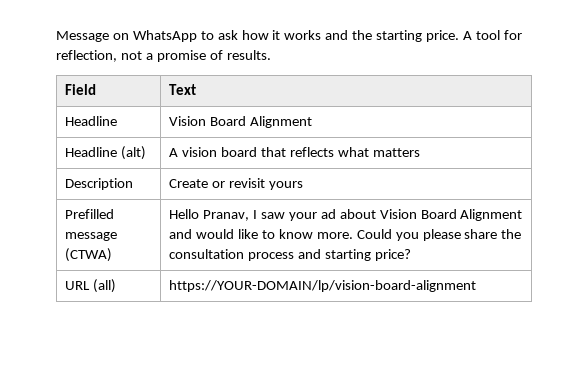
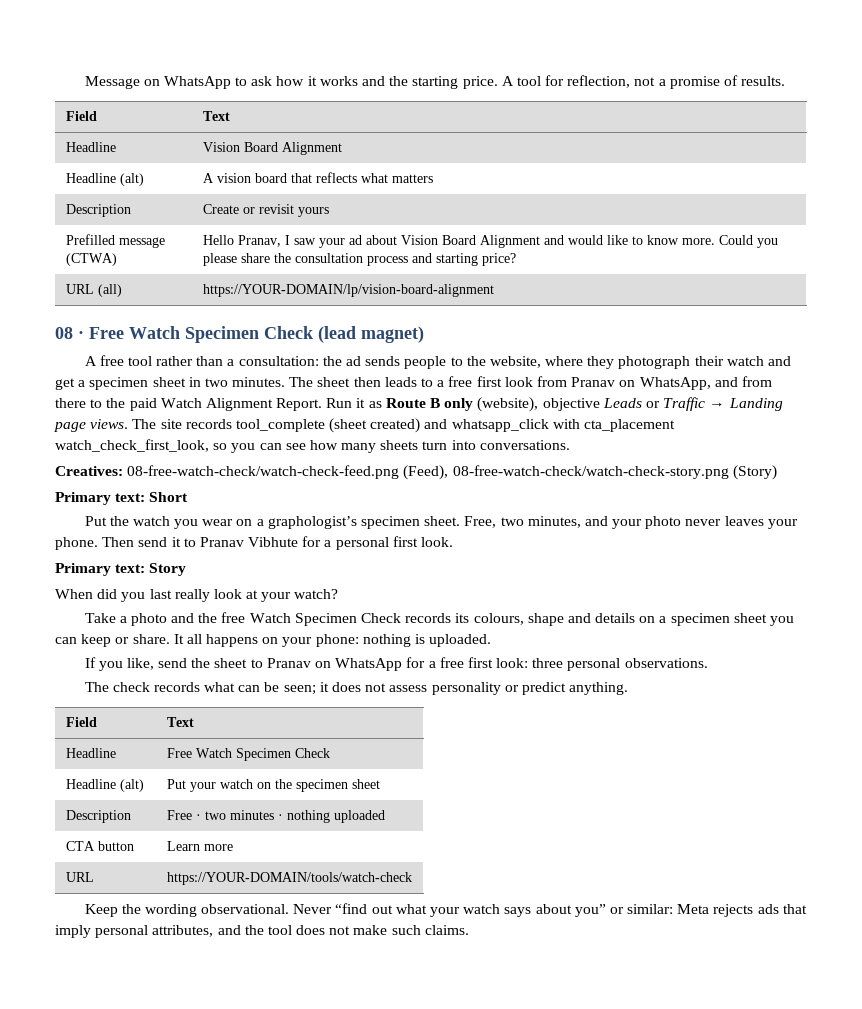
(477, 286) none -> [55,326,424,343] [84,355,792,369] [55,376,772,390] [55,397,783,412] [54,418,676,433] [55,439,570,453] [55,465,777,480] [55,492,189,505] [84,516,798,529] [55,536,454,550] [55,563,187,576] [55,589,339,602] [84,612,795,626] [55,634,492,647] [84,657,708,671] [84,682,629,695] [65,717,97,727] [166,717,194,727] [65,748,116,758] [166,748,330,761] [65,779,144,792] [166,779,380,792] [65,810,131,823] [166,810,385,823] [65,841,134,851] [166,841,233,851] [65,872,94,882] [166,872,412,885] [84,903,807,917] [55,925,469,938] // 08 · Free Watch Specimen Check (lead magnet) // A free tool rather than a consultation: the ad sends people to the website, where they photograph their watch and get a specimen sheet in two minutes. The sheet then leads to a free first look from Pranav on WhatsApp, and from there to the paid Watch Alignment Report. Run it as Route B only (website), objective Leads or Traffic → Landing page views. The site records tool_complete (sheet created) and whatsapp_click with cta_placement watch_check_first_look, so you can see how many sheets turn into conversations. // Creatives: 08-free-watch-check/watch-check-feed.png (Feed), 08-free-watch-check/watch-check-story.png (Story) // Primary text: Short // Put the watch you wear on a graphologist’s specimen sheet. Free, two minutes, and your photo never leaves your phone. Then send it to Pranav Vibhute for a personal first look. // Primary text: Story // When did you last really look at your watch? // Take a photo and the free Watch Specimen Check records its colours, shape and details on a specimen sheet you can keep or share. It all happens on your phone: nothing is uploaded. // If you like, send the sheet to Pranav on WhatsApp for a free first look: three personal observations. // The check records what can be seen; it does not assess personality or predict anything. // Field | Text // Headline | Free Watch Specimen Check // Headline (alt) | Put your watch on the specimen sheet // Description | Free · two minutes · nothing uploaded // CTA button | Learn more // URL | https://YOUR-DOMAIN/tools/watch-check // Keep the wording observational. Never “find out what your watch says about you” or similar: Meta rejects ads that imply personal attributes, and the tool does not make such claims.

